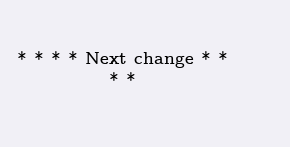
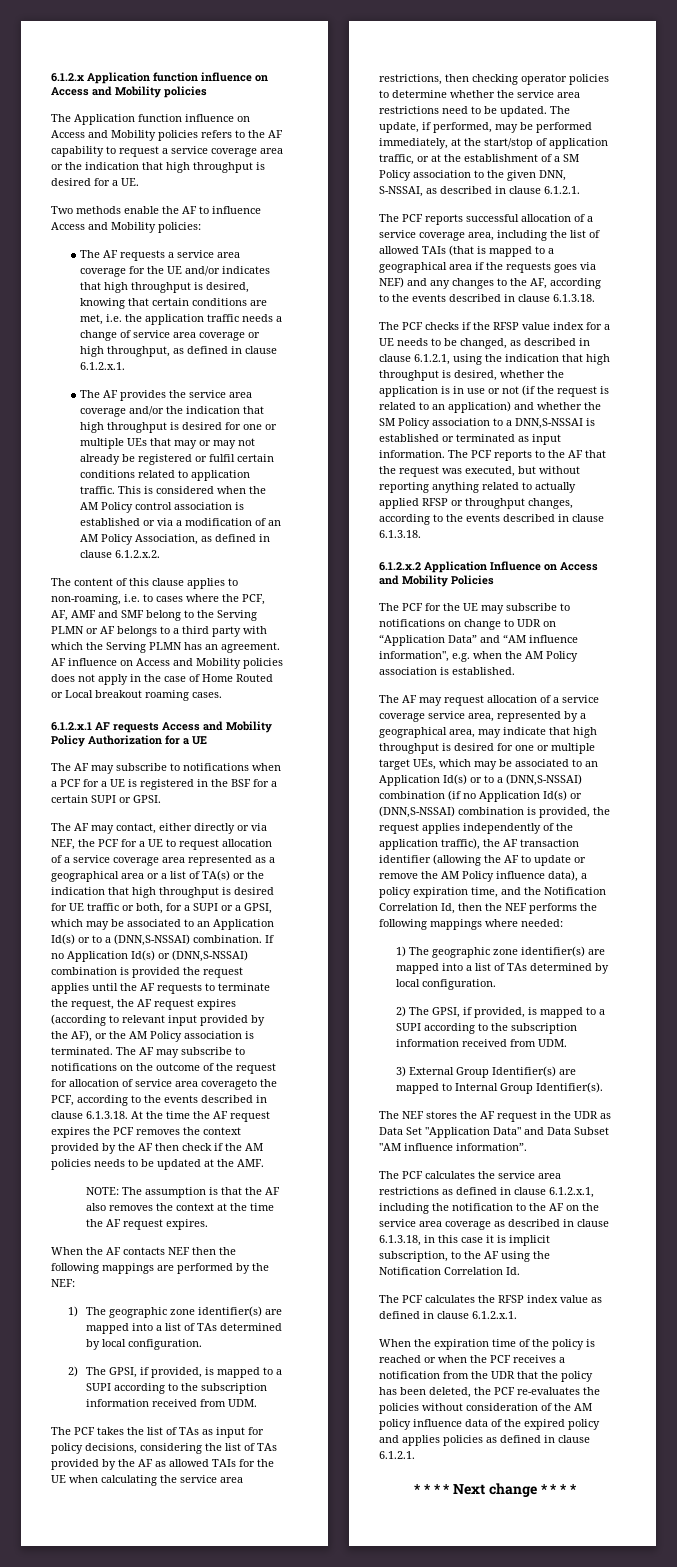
(17, 57) none -> [51,72,268,84] [51,86,207,98] [51,114,250,125] [51,130,283,141] [51,146,283,157] [51,162,265,173] [51,178,139,186] [51,206,261,214] [51,222,201,233] [80,250,241,261] [80,266,271,277] [80,282,250,293] [80,298,268,309] [80,314,283,325] [80,330,261,341] [80,346,278,357] [80,362,126,370] [80,390,253,401] [80,406,265,417] [80,422,278,433] [80,438,256,449] [80,454,275,465] [80,470,251,481] [80,486,267,494] [80,502,245,513] [80,518,282,526] [80,534,271,545] [80,550,161,558] [51,578,238,589] [51,594,265,605] [51,610,257,621] [51,626,267,637] [51,642,280,653] [51,658,283,669] [51,674,273,685] [51,690,222,701] [51,721,272,733] [51,735,207,747] [51,763,281,774] [51,779,277,790] [51,795,161,803] [51,823,267,834] [51,839,272,850] [51,855,275,866] [51,870,264,882] [51,887,274,898] [51,903,272,914] [51,919,274,930] [51,934,274,946] [51,950,248,962] [51,967,243,978] [51,983,270,994] [51,999,236,1010] [51,1014,265,1026] [51,1030,254,1042] [51,1047,245,1058] [51,1063,276,1074] [51,1079,277,1090] [51,1095,267,1106] [51,1111,270,1122] [51,1127,241,1138] [51,1143,263,1154] [51,1159,264,1170] [85,1187,280,1198] [85,1203,274,1211] [85,1219,208,1230] [51,1247,236,1255] [51,1263,269,1274] [51,1279,75,1287] [68,1306,282,1318] [85,1323,282,1334] [85,1339,202,1350] [68,1366,282,1378] [85,1383,267,1394] [85,1399,257,1407] [51,1427,264,1438] [51,1443,277,1454] [51,1459,274,1470] [51,1475,243,1486] [379,74,609,85] [379,90,580,98] [379,106,570,117] [379,122,592,133] [379,138,608,149] [379,154,579,165] [379,170,566,181] [379,186,580,197] [379,214,593,225] [379,230,600,241] [379,245,554,257] [379,262,596,273] [379,277,601,289] [379,294,595,302] [379,322,610,330] [379,338,590,349] [379,354,610,365] [379,370,564,381] [379,385,609,397] [379,401,601,413] [379,418,595,429] [379,434,561,445] [379,450,606,461] [379,466,580,477] [379,482,576,493] [379,498,573,509] [379,514,604,525] [379,530,421,538] [379,561,598,573] [379,575,494,587] [379,603,570,614] [379,619,556,630] [379,634,578,646] [379,651,578,662] [379,667,515,675] [379,695,599,706] [379,711,586,722] [379,727,597,738] [379,743,595,754] [379,759,598,770] [379,774,582,786] [379,790,582,802] [379,806,610,818] [379,823,573,834] [379,838,579,850] [379,854,586,866] [379,870,587,882] [379,887,606,898] [379,903,597,914] [379,919,563,930] [396,946,606,958] [396,963,610,974] [396,979,497,990] [396,1006,606,1018] [396,1023,578,1034] [396,1039,568,1047] [396,1066,577,1078] [396,1082,604,1094] [379,1111,611,1122] [379,1127,609,1138] [379,1143,527,1151] [379,1171,561,1179] [379,1187,594,1198] [379,1203,599,1214] [379,1219,609,1230] [379,1235,550,1246] [379,1251,550,1262] [379,1267,520,1275] [379,1295,602,1303] [379,1311,517,1319] [379,1339,595,1350] [379,1355,565,1363] [379,1371,593,1382] [379,1387,600,1398] [379,1403,592,1414] [379,1419,600,1430] [379,1435,590,1446] [379,1451,415,1459] 6.1.2.x Application function influence on Access and Mobility policies // The Application function influence on Access and Mobility policies refers to the AF capability to request a service coverage area or the indication that high throughput is desired for a UE. // Two methods enable the AF to influence Access and Mobility policies: // The AF requests a service area coverage for the UE and/or indicates that high throughput is desired, knowing that certain conditions are met, i.e. the application traffic needs a change of service area coverage or high throughput, as defined in clause 6.1.2.x.1. // The AF provides the service area coverage and/or the indication that high throughput is desired for one or multiple UEs that may or may not already be registered or fulfil certain conditions related to application traffic. This is considered when the AM Policy control association is established or via a modification of an AM Policy Association, as defined in clause 6.1.2.x.2. // The content of this clause applies to non-roaming, i.e. to cases where the PCF, AF, AMF and SMF belong to the Serving PLMN or AF belongs to a third party with which the Serving PLMN has an agreement. AF influence on Access and Mobility policies does not apply in the case of Home Routed or Local breakout roaming cases. // 6.1.2.x.1 AF requests Access and Mobility Policy Authorization for a UE // The AF may subscribe to notifications when a PCF for a UE is registered in the BSF for a certain SUPI or GPSI. // The AF may contact, either directly or via NEF, the PCF for a UE to request allocation of a service coverage area represented as a geographical area or a list of TA(s) or the indication that high throughput is desired for UE traffic or both, for a SUPI or a GPSI, which may be associated to an Application Id(s) or to a (DNN,S-NSSAI) combination. If no Application Id(s) or (DNN,S-NSSAI) combination is provided the request applies until the AF requests to terminate the request, the AF request expires (according to relevant input provided by the AF), or the AM Policy association is terminated. The AF may subscribe to notifications on the outcome of the request for allocation of service area coverageto the PCF, according to the events described in clause 6.1.3.18. At the time the AF request expires the PCF removes the context provided by the AF then check if the AM policies needs to be updated at the AMF. // NOTE: The assumption is that the AF also removes the context at the time the AF request expires. // When the AF contacts NEF then the following mappings are performed by the NEF: // 1) The geographic zone identifier(s) are mapped into a list of TAs determined by local configuration. // 2) The GPSI, if provided, is mapped to a SUPI according to the subscription information received from UDM. // The PCF takes the list of TAs as input for policy decisions, considering the list of TAs provided by the AF as allowed TAIs for the UE when calculating the service area restrictions, then checking operator policies to determine whether the service area restrictions need to be updated. The update, if performed, may be performed immediately, at the start/stop of application traffic, or at the establishment of a SM Policy association to the given DNN, S-NSSAI, as described in clause 6.1.2.1. // The PCF reports successful allocation of a service coverage area, including the list of allowed TAIs (that is mapped to a geographical area if the requests goes via NEF) and any changes to the AF, according to the events described in clause 6.1.3.18. // The PCF checks if the RFSP value index for a UE needs to be changed, as described in clause 6.1.2.1, using the indication that high throughput is desired, whether the application is in use or not (if the request is related to an application) and whether the SM Policy association to a DNN,S-NSSAI is established or terminated as input information. The PCF reports to the AF that the request was executed, but without reporting anything related to actually applied RFSP or throughput changes, according to the events described in clause 6.1.3.18. // 6.1.2.x.2 Application Influence on Access and Mobility Policies // The PCF for the UE may subscribe to notifications on change to UDR on “Application Data” and “AM influence information", e.g. when the AM Policy association is established. // The AF may request allocation of a service coverage service area, represented by a geographical area, may indicate that high throughput is desired for one or multiple target UEs, which may be associated to an Application Id(s) or to a (DNN,S-NSSAI) combination (if no Application Id(s) or (DNN,S-NSSAI) combination is provided, the request applies independently of the application traffic), the AF transaction identifier (allowing the AF to update or remove the AM Policy influence data), a policy expiration time, and the Notification Correlation Id, then the NEF performs the following mappings where needed: // 1) The geographic zone identifier(s) are mapped into a list of TAs determined by local configuration. // 2) The GPSI, if provided, is mapped to a SUPI according to the subscription information received from UDM. // 3) External Group Identifier(s) are mapped to Internal Group Identifier(s). // The NEF stores the AF request in the UDR as Data Set "Application Data" and Data Subset "AM influence information”. // The PCF calculates the service area restrictions as defined in clause 6.1.2.x.1, including the notification to the AF on the service area coverage as described in clause 6.1.3.18, in this case it is implicit subscription, to the AF using the Notification Correlation Id. // The PCF calculates the RFSP index value as defined in clause 6.1.2.x.1. // When the expiration time of the policy is reached or when the PCF receives a notification from the UDR that the policy has been deleted, the PCF re-evaluates the policies without consideration of the AM policy influence data of the expired policy and applies policies as defined in clause 6.1.2.1. //

